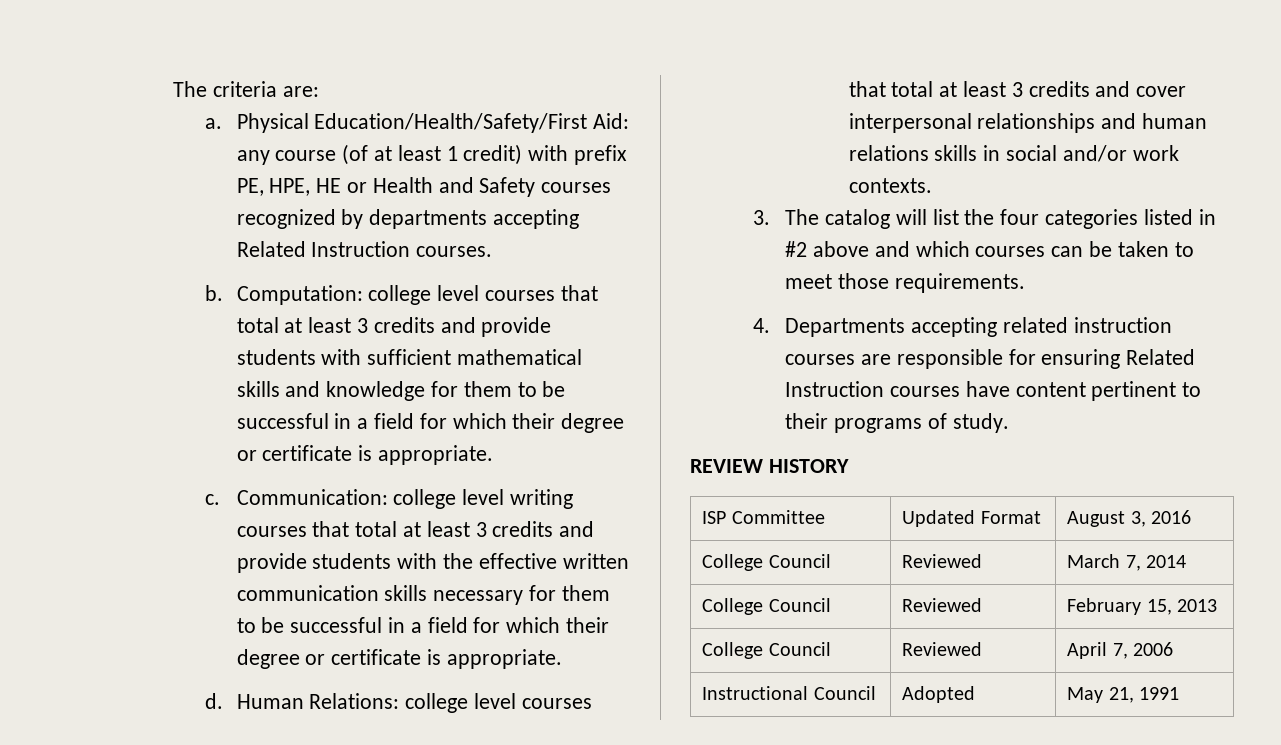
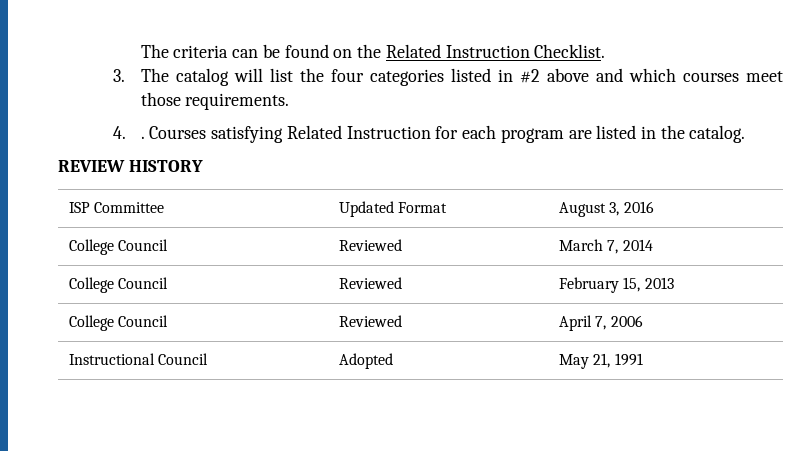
[282,86,319,97] [204,113,630,133] [236,144,628,165] [236,177,612,197] [236,209,580,229] [236,241,493,257] [204,285,598,305] [236,317,552,337] [236,349,583,365] [236,381,566,401] [236,413,625,433] [236,445,494,465] [204,489,574,509] [236,521,595,537] [236,553,629,573] [236,585,610,605] [236,617,610,633] [236,649,562,669] [204,693,592,713] [848,81,1187,97] [848,113,1208,133] [848,145,1179,162] [848,178,932,193] are: // a. Physical Education/Health/Safety/First Aid: any course (of at least 1 credit) with prefix PE, HPE, HE or Health and Safety courses recognized by departments accepting Related Instruction courses. // b. Computation: college level courses that total at least 3 credits and provide students with sufficient mathematical skills and knowledge for them to be successful in a field for which their degree or certificate is appropriate. // c. Communication: college level writing courses that total at least 3 credits and provide students with the effective written communication skills necessary for them to be successful in a field for which their degree or certificate is appropriate. // d. Human Relations: college level courses that total at least 3 credits and cover interpersonal relationships and human relations skills in social and/or work contexts. -> [232,44,606,58] can be found on the Related Instruction Checklist.
[1051,241,1194,257] can be taken to -> (739, 77) none
[785,317,1172,337] [785,349,1196,369] [785,381,1202,401] [785,413,1009,433] Departments accepting related instruction courses are responsible for ensuring Related Instruction courses have content pertinent to their programs of study. -> [140,125,746,143] . Courses satisfying Related Instruction for each program are listed in the catalog.

